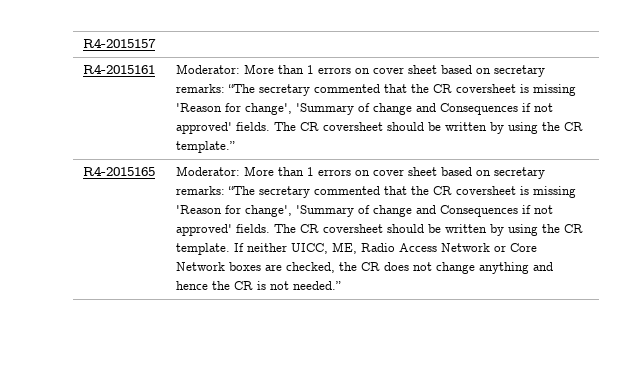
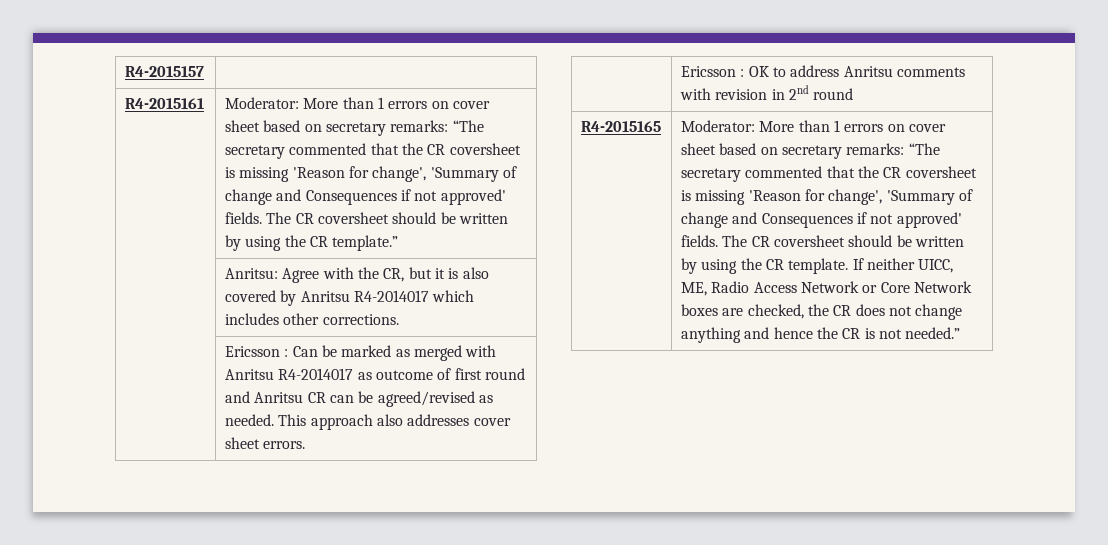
(236, 147) none -> [224,267,489,283] [224,290,475,306] [224,313,399,325] [224,345,497,361] [224,368,525,380] [224,391,493,407] [224,414,511,430] [224,437,306,449] [680,65,965,77] [679,85,854,100] // | Anritsu: Agree with the CR, but it is also covered by Anritsu R4-2014017 which includes other corrections. // | Ericsson : Can be marked as merged with Anritsu R4-2014017 as outcome of first round and Anritsu CR can be agreed/revised as needed. This approach also addresses cover sheet errors. // | Ericsson : OK to address Anritsu comments with revision in 2nd round

